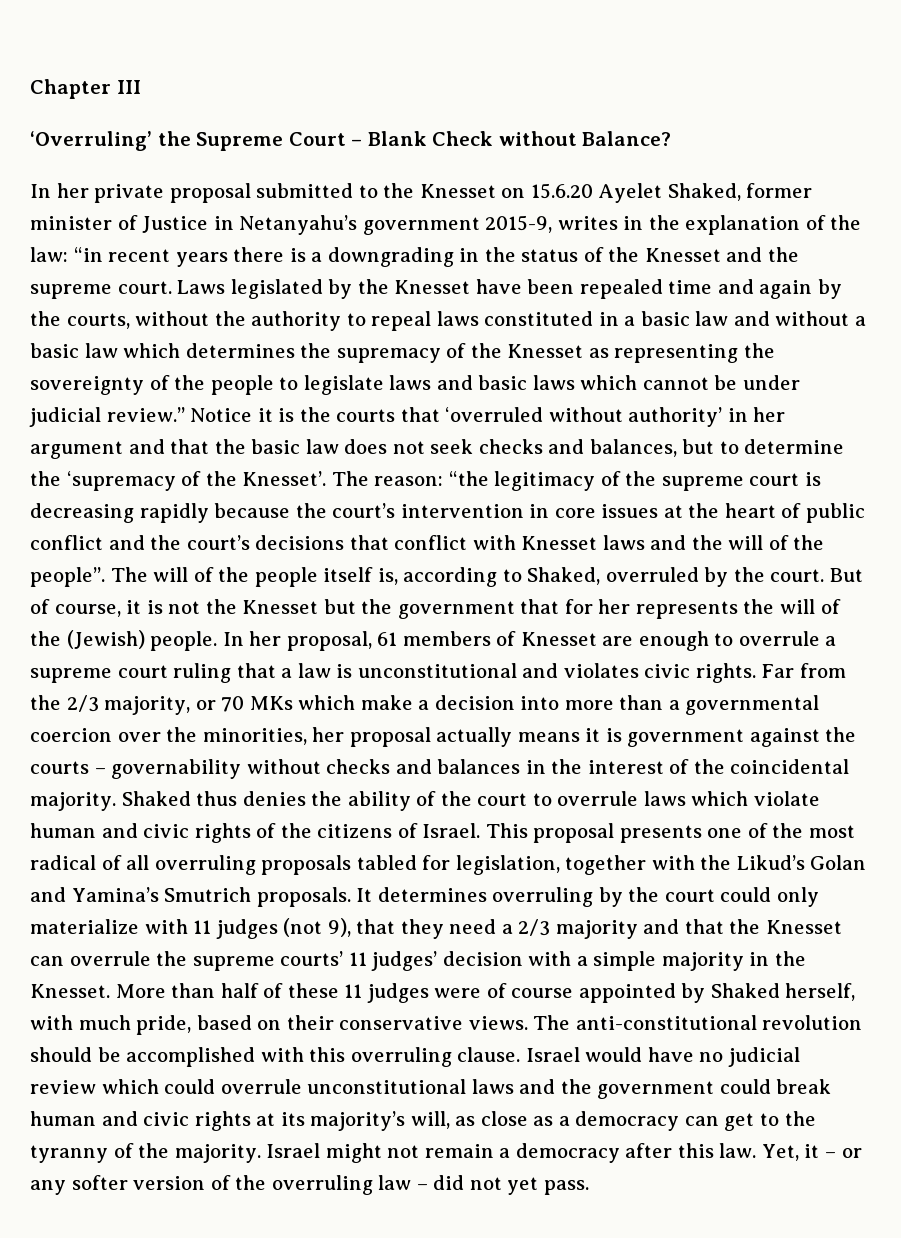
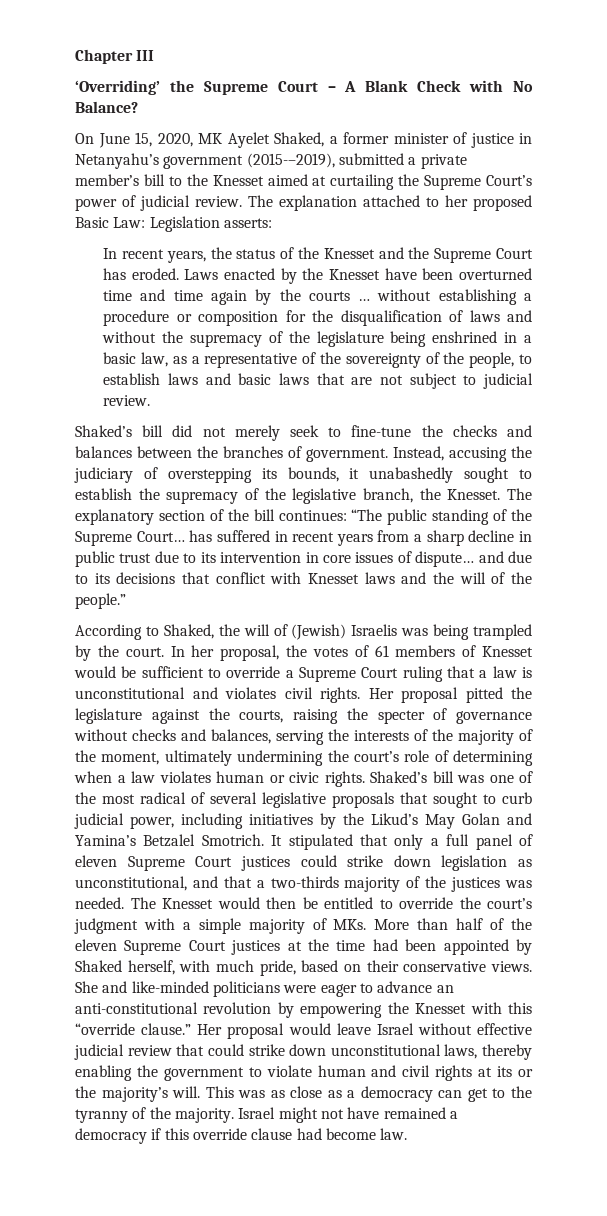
[30,131,152,151] ‘Overruling’ -> [75,80,160,95] ‘Overriding’
(363, 142) none -> [344,81,357,92] A
[498,131,577,146] without -> [469,80,534,92] with No
[30,183,813,203] [30,215,862,235] [30,247,480,267] In her private proposal submitted to the Knesset on 15.6.20 Ayelet Shaked, former minister of Justice in Netanyahu’s government 2015-9, writes in the explanation of the law: “in recent years there is a downgrading in -> [75,132,532,148] [75,153,467,169] [75,174,532,190] [75,195,532,211] [75,216,272,232] [103,248,206,263] On June 15, 2020, MK Ayelet Shaked, a former minister of justice in Netanyahu’s government (2015-–2019), submitted a private member’s bill to the Knesset aimed at curtailing the Supreme Court’s power of judicial review. The explanation attached to her proposed Basic Law: Legislation asserts: // In recent years,
[30,279,323,299] supreme court. Laws legislated -> [434,248,533,263] [103,268,276,280] Supreme Court has eroded. Laws enacted
[579,279,663,299] repealed -> [458,268,532,280] overturned
(754, 286) none -> [173,290,203,301] time
[66,311,867,331] [30,343,739,363] courts, without the authority to repeal laws constituted in a basic law and without a basic law which determines the supremacy of the Knesset as representing -> [308,289,532,305] [103,310,532,326] [102,331,532,347] [103,352,317,368] courts … without establishing a procedure or composition for the disqualification of laws and without the supremacy of the legislature being enshrined in a basic law, as a representative of
[210,375,384,395] people to legislate -> [469,352,532,368] [103,373,161,385] people, to establish
[580,375,800,390] [29,407,786,427] [30,439,845,459] [30,471,821,491] [30,503,865,523] [30,535,250,550] which cannot be under judicial review.” Notice it is the courts that ‘overruled without authority’ in her argument and that the basic law does not seek checks and balances, but to determine the ‘supremacy of the Knesset’. The reason: “the legitimacy of the supreme court is decreasing rapidly because the court’s intervention in core issues at the heart of public conflict and the court’s -> [316,373,534,389] [103,395,151,406] [75,425,532,441] [75,446,532,462] [74,467,532,483] [75,488,532,504] [75,509,532,525] [75,530,532,546] [75,551,532,567] [75,573,110,584] that are not subject to judicial review. // Shaked’s bill did not merely seek to fine-tune the checks and balances between the branches of government. Instead, accusing the judiciary of overstepping its bounds, it unabashedly sought to establish the supremacy of the legislative branch, the Knesset. The explanatory section of the bill continues: “The public standing of the Supreme Court… has suffered in recent years from a sharp decline in public trust due to its intervention in core issues of dispute… and due to its
[30,567,864,587] [30,599,841,619] [30,630,837,651] [30,665,168,683] people”. The will of the people itself is, according to Shaked, overruled by the court. But of course, it is not the Knesset but the government that for her represents the will of the (Jewish) people. In her proposal, 61 members of Knesset are enough to overrule a supreme court -> [75,593,126,609] [75,624,532,640] [75,645,533,661] [74,666,399,682] people.” // According to Shaked, the will of (Jewish) Israelis was being trampled by the court. In her proposal, the votes of 61 members of Knesset would be sufficient to override a Supreme Court
[644,663,846,683] [30,695,820,715] [30,727,857,747] [30,759,850,779] [30,791,820,811] [30,823,702,843] civic rights. Far from the 2/3 majority, or 70 MKs which make a decision into more than a governmental coercion over the minorities, her proposal actually means it is government against the courts – governability without checks and balances in the interest of the coincidental majority. Shaked thus denies the ability of the court to overrule laws which violate human and civic rights of the citizens of Israel. This proposal presents -> [284,687,532,703] [75,708,532,724] [74,729,533,745] [75,750,533,766] [74,771,484,787] civil rights. Her proposal pitted the legislature against the courts, raising the specter of governance without checks and balances, serving the interests of the majority of the moment, ultimately undermining the court’s role of determining when a law violates human or civic rights. Shaked’s bill was
[126,855,695,875] all overruling proposals tabled for legislation, together with -> [210,792,532,808] [74,813,336,829] several legislative proposals that sought to curb judicial power, including initiatives by
(805, 862) none -> [425,814,455,829] May
[164,887,819,907] [30,918,843,939] [30,951,523,971] Smutrich proposals. It determines overruling by the court could only materialize with 11 judges (not 9), that they need a 2/3 majority and that the Knesset can overrule the supreme courts’ 11 judges’ decision -> [143,834,533,850] [75,855,532,871] [75,876,533,892] [75,897,532,909] [74,918,138,934] Betzalel Smotrich. It stipulated that only a full panel of eleven Supreme Court justices could strike down legislation as unconstitutional, and that a two-thirds majority of the justices was needed. The Knesset would then be entitled to override the court’s judgment
[749,951,806,966] [30,984,110,998] in the Knesset. -> [312,918,367,930] of MKs.
[287,983,574,1003] these 11 judges were of course -> [511,918,533,930] [75,939,437,955] the eleven Supreme Court justices at the time had been
[533,1015,863,1030] [30,1047,800,1067] [30,1079,832,1099] [30,1111,190,1126] The anti-constitutional revolution should be accomplished with this overruling clause. Israel would have no judicial review which could overrule unconstitutional laws and the government could break human and civic -> [75,981,454,997] [75,1002,532,1018] [75,1023,532,1039] [74,1044,532,1060] [75,1065,431,1081] She and like-minded politicians were eager to advance an anti-constitutional revolution by empowering the Knesset with this “override clause.” Her proposal would leave Israel without effective judicial review that could strike down unconstitutional laws, thereby enabling the government to violate human and civil
[310,1111,450,1131] majority’s will, -> [518,1069,534,1077] [75,1086,266,1102] or the majority’s will. This was
[424,1143,862,1163] [30,1175,589,1195] remain a democracy after this law. Yet, it – or any softer version of the overruling law – did not yet pass. -> [347,1107,458,1119] [75,1128,408,1144] have remained a democracy if this override clause had become law.

